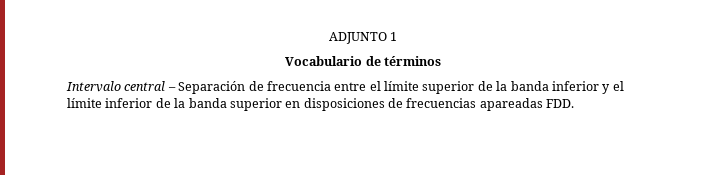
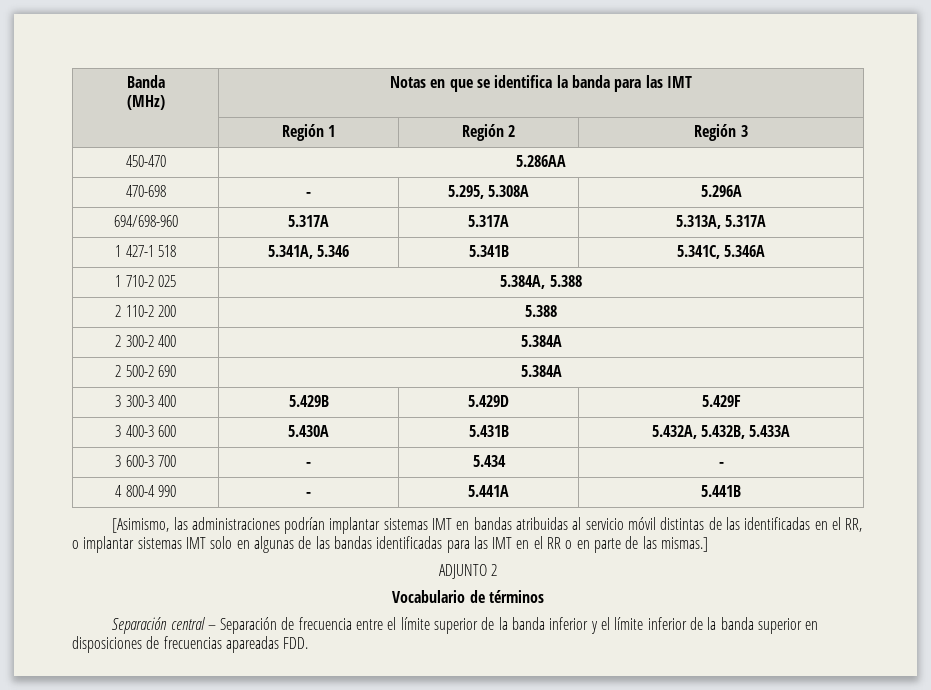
[328,32,398,44] ADJUNTO 1 -> [126,75,165,88] [126,95,165,110] [390,75,692,92] [281,124,336,141] [461,124,516,141] [694,124,748,141] [125,155,166,167] [516,155,566,167] [125,185,166,197] [306,192,311,197] [447,185,530,199] [700,185,742,197] [113,215,178,227] [288,215,329,227] [468,215,509,227] [675,215,767,229] [115,245,176,257] [267,245,350,259] [468,245,509,257] [676,245,766,259] [115,275,176,287] [500,275,582,289] [115,305,176,317] [525,305,557,317] [115,335,176,347] [520,335,562,347] [115,365,176,377] [520,365,562,377] [115,395,176,407] [288,395,329,407] [468,395,509,407] [701,395,741,407] [115,425,176,437] [288,425,329,437] [468,425,509,437] [651,425,791,439] [115,455,176,467] [306,462,311,467] [472,455,506,467] [718,462,724,467] [115,485,176,497] [306,492,311,497] [468,485,509,497] [701,485,741,497] [112,517,863,534] [72,536,709,553] [438,564,498,579] Banda // (MHz) | Notas en que se identifica la banda para las IMT // | Región 1 | Región 2 | Región 3 // 450-470 | 5.286AA // 470-698 | - | 5.295, 5.308A | 5.296A // 694/698-960 | 5.317A | 5.317A | 5.313A, 5.317A // 1 427-1 518 | 5.341A, 5.346 | 5.341B | 5.341C, 5.346A // 1 710-2 025 | 5.384A, 5.388 // 2 110-2 200 | 5.388 // 2 300-2 400 | 5.384A // 2 500-2 690 | 5.384A // 3 300-3 400 | 5.429B | 5.429D | 5.429F // 3 400-3 600 | 5.430A | 5.431B | 5.432A, 5.432B, 5.433A // 3 600-3 700 | - | 5.434 | - // 4 800-4 990 | - | 5.441A | 5.441B // [Asimismo, las administraciones podrían implantar sistemas IMT en bandas atribuidas al servicio móvil distintas de las identificadas en el RR, o implantar sistemas IMT solo en algunas de las bandas identificadas para las IMT en el RR o en parte de las mismas.] // ADJUNTO 2
[66,81,121,92] Intervalo -> [112,617,168,634] Separación

